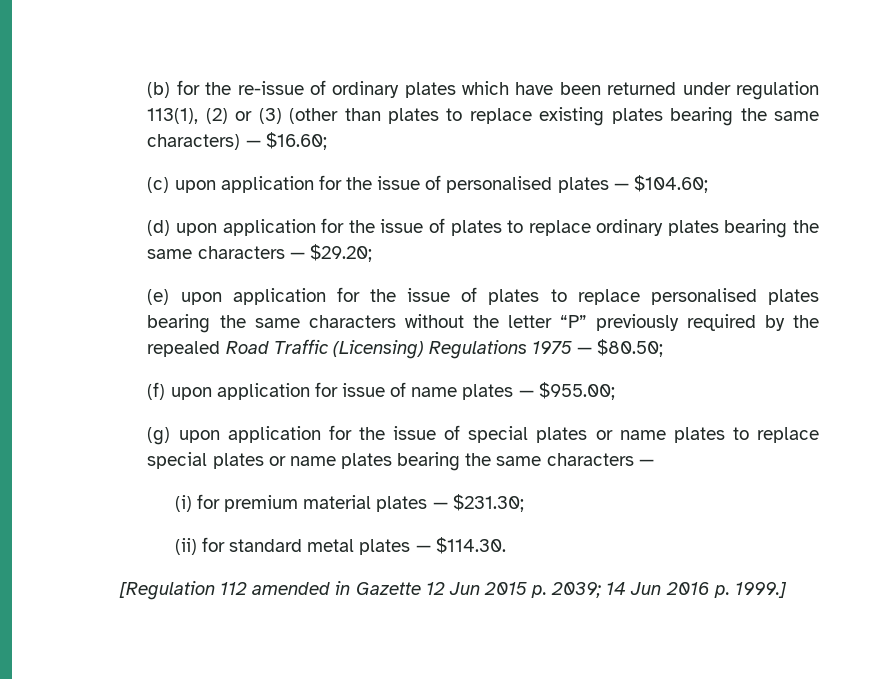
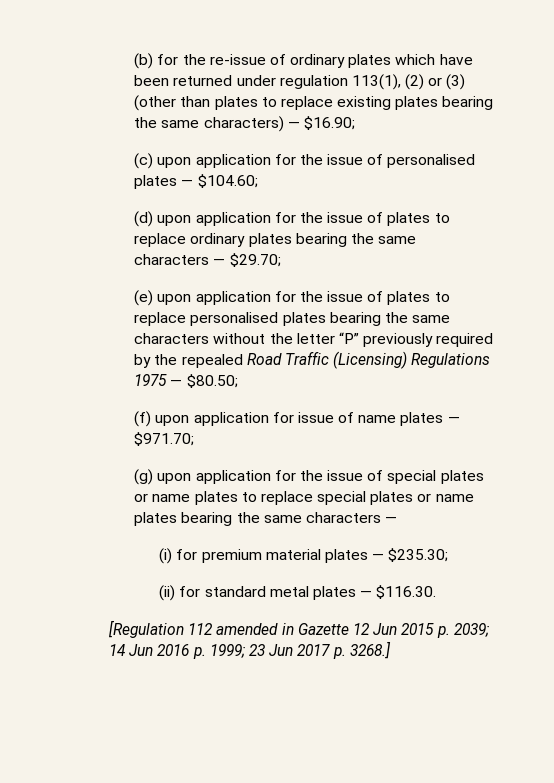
[265,132,327,150] $16.60; -> [303,116,355,130] $16.90;
[309,244,372,262] $29.20; -> [229,253,281,267] $29.70;
[538,382,615,400] $955.00; -> [134,432,195,446] $971.70;
[452,494,524,512] $231.30; -> [388,548,449,562] $235.30;
[435,537,506,554] $114.30. -> [376,585,437,599] $116.30.
[734,582,787,598] 1999.] -> [209,641,391,659] 1999; 23 Jun 2017 p. 3268.]

